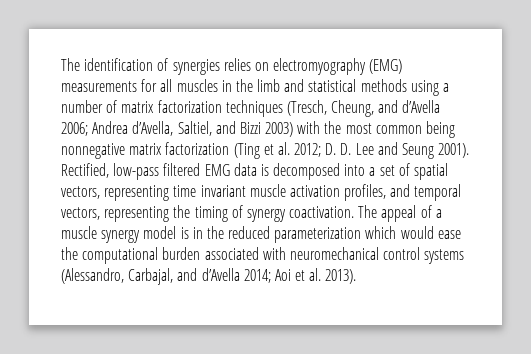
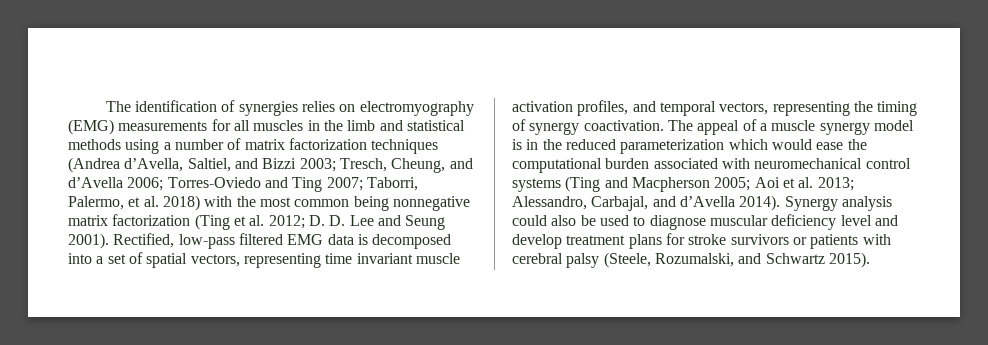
[286,100,441,117] [61,121,294,137] (Tresch, Cheung, and d’Avella 2006; Andrea d’Avella, Saltiel, and Bizzi 2003) -> [68,157,473,173] [68,177,418,192] [68,195,200,211] (Andrea d’Avella, Saltiel, and Bizzi 2003; Tresch, Cheung, and d’Avella 2006; Torres-Oviedo and Ting 2007; Taborri, Palermo, et al. 2018)
[61,268,357,285] (Alessandro, Carbajal, and d’Avella 2014; Aoi et al. 2013). -> [565,176,854,192] [512,195,892,211] [512,214,898,230] [512,233,891,249] [512,252,870,268] (Ting and Macpherson 2005; Aoi et al. 2013; Alessandro, Carbajal, and d’Avella 2014). Synergy analysis could also be used to diagnose muscular deficiency level and develop treatment plans for stroke survivors or patients with cerebral palsy (Steele, Rozumalski, and Schwartz 2015).

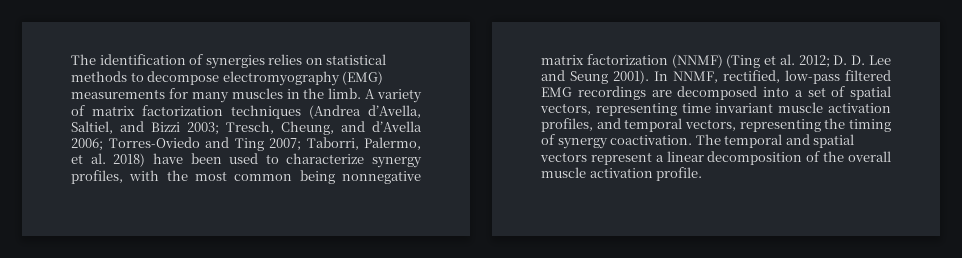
(356, 108) none -> [326,54,387,65] [71,71,220,85] statistical methods to decompose
[233,120,250,131] all -> [191,92,229,103] many
[347,120,465,131] [68,139,224,154] limb and statistical methods using a number -> [328,88,422,103] limb. A variety
(200, 203) none -> [152,153,422,168] [71,170,123,184] have been used to characterize synergy profiles,
(191, 220) none -> [671,54,723,68] (NNMF)
[113,233,175,248] Rectified, -> [654,70,780,83] In NNMF, rectified,
[327,234,368,245] data is -> [577,86,672,100] recordings are
[697,119,914,135] [512,139,867,154] [512,158,911,173] [512,176,854,192] [512,195,892,211] [512,214,898,230] [512,233,891,249] [512,252,870,268] appeal of a muscle synergy model is in the reduced parameterization which would ease the computational burden associated with neuromechanical control systems (Ting and Macpherson 2005; Aoi et al. 2013; Alessandro, Carbajal, and d’Avella 2014). Synergy analysis could also be used to diagnose muscular deficiency level and develop treatment plans for stroke survivors or patients with cerebral palsy (Steele, Rozumalski, and Schwartz 2015). -> [724,134,855,148] [540,151,891,165] [541,167,703,181] temporal and spatial vectors represent a linear decomposition of the overall muscle activation profile.

